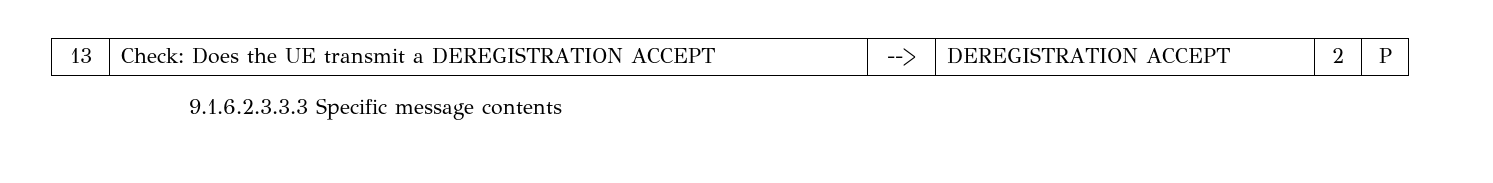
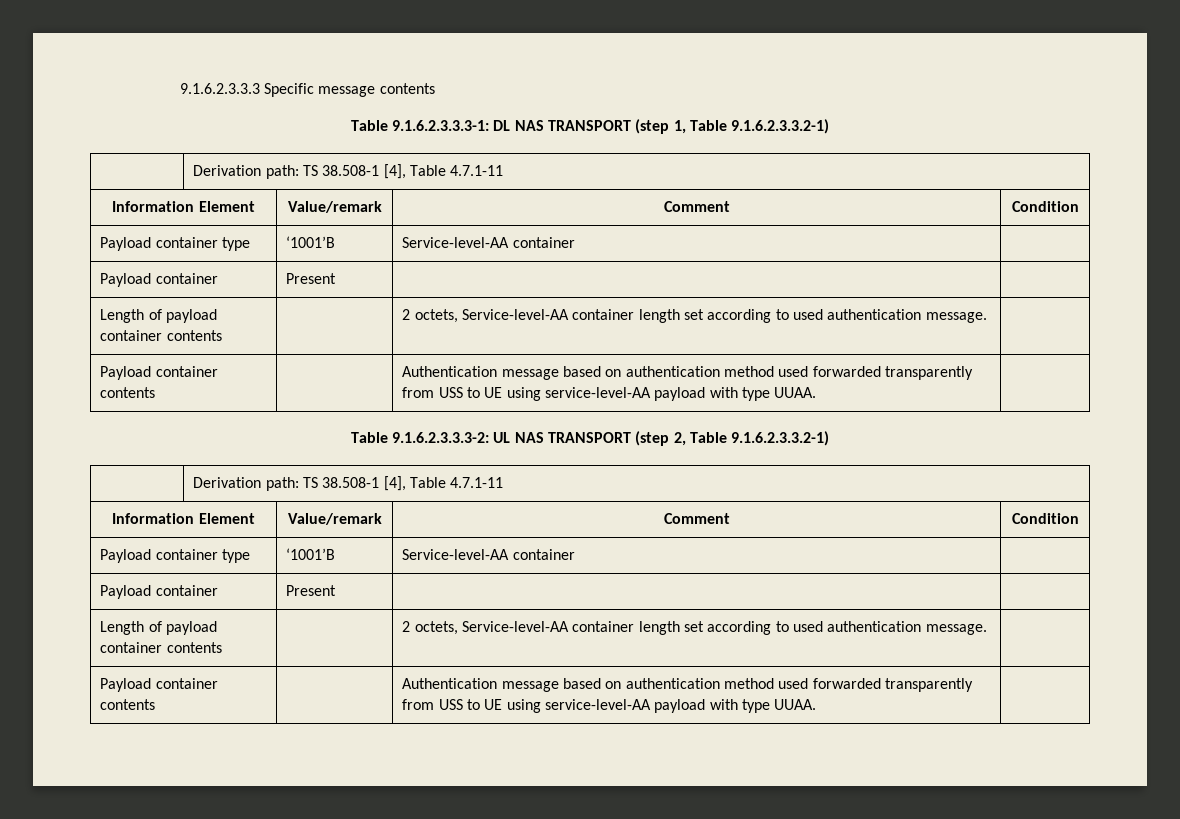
[69,48,92,63] [121,47,716,64] [887,48,916,66] [947,47,1231,64] [1332,48,1344,63] [1378,48,1392,63] [188,98,562,120] 13 | Check: Does the UE transmit a DEREGISTRATION ACCEPT | --> | DEREGISTRATION ACCEPT | 2 | P // 9.1.6.2.3.3.3 Specific message contents -> [179,83,435,97] [350,119,830,134] [193,164,504,179] [112,201,255,212] [287,201,382,213] [663,201,730,212] [1011,201,1079,212] [100,237,251,251] [286,236,336,248] [402,237,575,248] [100,273,218,287] [286,273,337,284] [100,309,218,323] [100,330,222,341] [402,309,987,323] [100,366,218,380] [100,387,156,398] [402,366,973,380] [402,387,817,401] [350,431,830,446] [193,476,504,491] [112,513,255,524] [287,513,382,525] [663,513,730,524] [1011,513,1079,524] [100,549,251,563] [286,548,336,560] [402,549,575,560] [100,585,218,599] [286,585,337,596] [100,621,218,635] [100,642,222,653] [402,621,987,635] [100,678,218,692] [100,699,156,710] [402,678,973,692] [402,699,817,713] 9.1.6.2.3.3.3 Specific message contents // Table 9.1.6.2.3.3.3-1: DL NAS TRANSPORT (step 1, Table 9.1.6.2.3.3.2-1) // | Derivation path: TS 38.508-1 [4], Table 4.7.1-11 // Information Element | Value/remark | Comment | Condition // Payload container type | ‘1001’B | Service-level-AA container | // Payload container | Present | | // Length of payload container contents | | 2 octets, Service-level-AA container length set according to used authentication message. | // Payload container contents | | Authentication message based on authentication method used forwarded transparently from USS to UE using service-level-AA payload with type UUAA. | // Table 9.1.6.2.3.3.3-2: UL NAS TRANSPORT (step 2, Table 9.1.6.2.3.3.2-1) // | Derivation path: TS 38.508-1 [4], Table 4.7.1-11 // Information Element | Value/remark | Comment | Condition // Payload container type | ‘1001’B | Service-level-AA container | // Payload container | Present | | // Length of payload container contents | | 2 octets, Service-level-AA container length set according to used authentication message. | // Payload container contents | | Authentication message based on authentication method used forwarded transparently from USS to UE using service-level-AA payload with type UUAA. |

